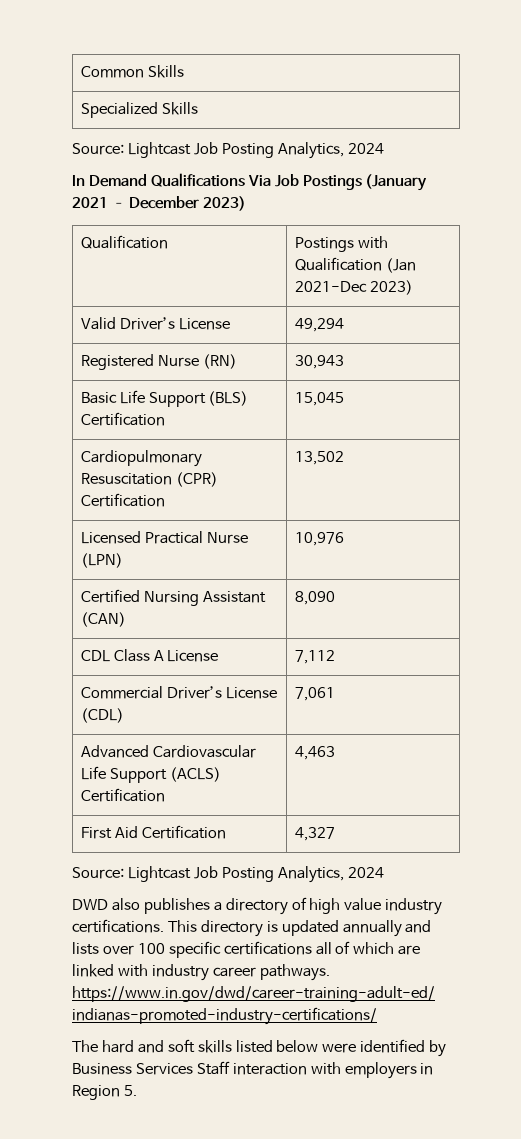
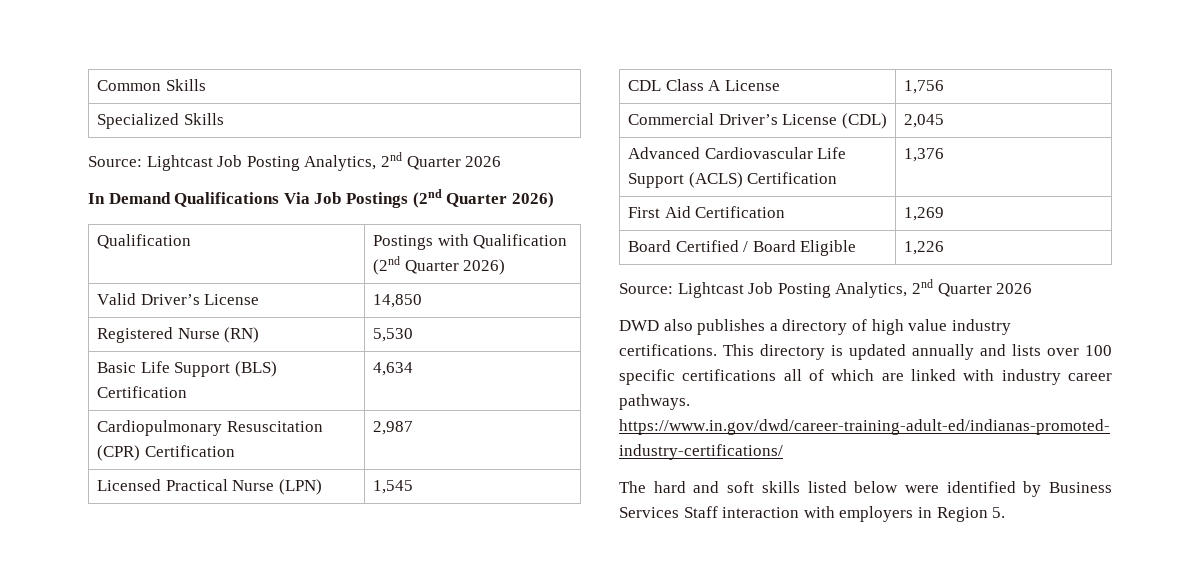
[347,143,384,154] 2024 -> [380,152,502,170] 2nd Quarter 2026
[365,174,428,191] [72,196,246,211] (January 2021 – December 2023) -> [412,189,554,208] (2nd Quarter 2026)
[385,258,416,273] [294,280,413,295] (Jan 2021-Dec 2023) -> [372,256,506,275] (2nd Quarter 2026)
[294,318,344,332] 49,294 -> [372,294,422,308] 14,850
[294,355,344,369] 30,943 -> [372,328,413,342] 5,530
[294,392,344,406] 15,045 -> [372,362,413,376] 4,634
[294,451,344,465] 13,502 -> [372,421,413,435] 2,987
[294,532,344,546] [80,589,266,606] [80,612,126,627] [294,591,335,605] 10,976 // Certified Nursing Assistant (CAN) | 8,090 -> [372,480,413,494] 1,545
[294,650,335,664] 7,112 -> [903,80,944,94] 1,756
[294,687,335,701] 7,061 -> [903,114,944,128] 2,045
[294,746,335,760] 4,463 -> [903,148,944,162] 1,376
[294,827,335,841] [72,866,384,883] 4,327 // Source: Lightcast Job Posting Analytics, 2024 -> [903,207,944,221] [627,240,857,256] [903,241,944,255] [619,279,1033,298] 1,269 // Board Certified / Board Eligible | 1,226 // Source: Lightcast Job Posting Analytics, 2nd Quarter 2026

